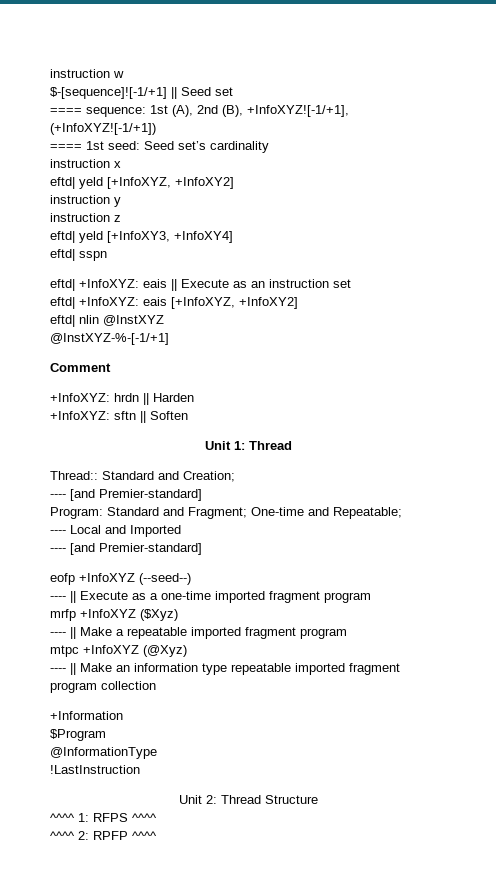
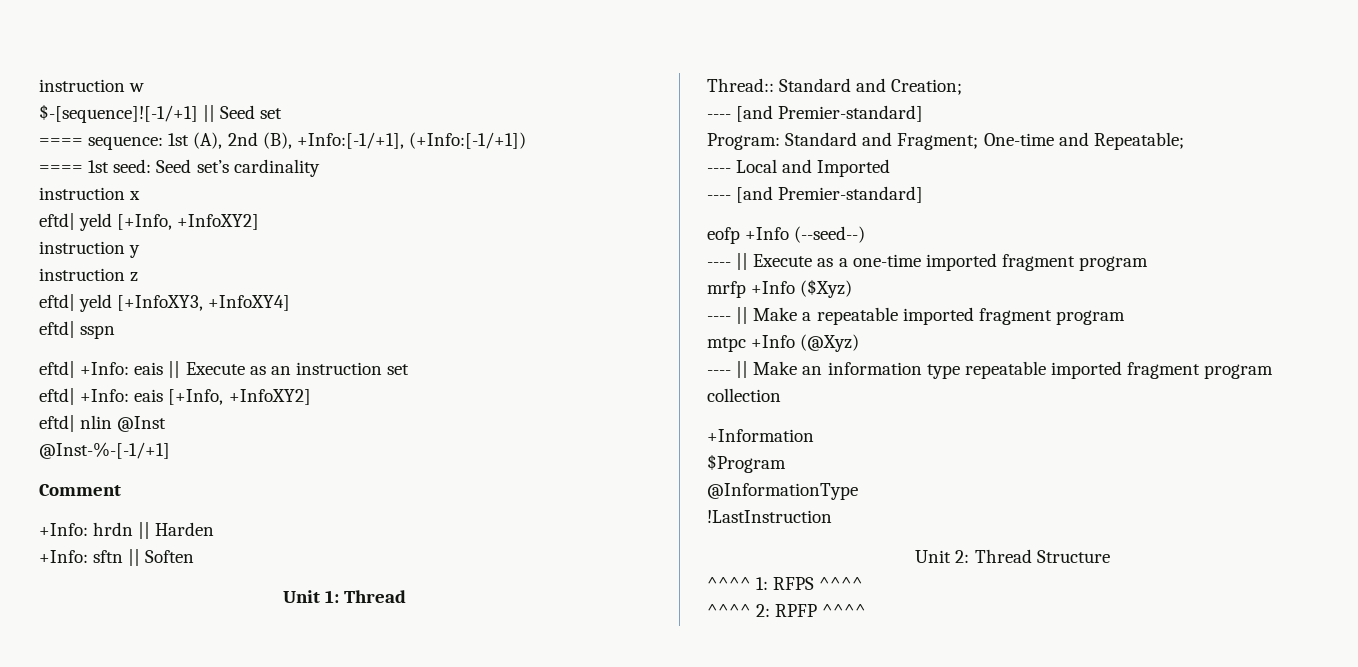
[247,105,349,117] [50,123,156,135] +InfoXYZ![-1/+1], (+InfoXYZ![-1/+1]) -> [296,132,526,149] +Info:[-1/+1], (+Info:[-1/+1])
[107,177,171,189] [+InfoXYZ, -> [117,214,173,230] [+Info,
[79,279,139,288] +InfoXYZ: -> [80,362,130,375] +Info:
[79,297,235,309] +InfoXYZ: eais [+InfoXYZ, -> [80,389,224,405] +Info: eais [+Info,
[103,315,164,326] [50,333,169,345] @InstXYZ // @InstXYZ-%-[-1/+1] -> [117,416,167,432] [39,442,170,459] @Inst // @Inst-%-[-1/+1]
[50,393,110,402] +InfoXYZ: -> [39,523,88,536] +Info:
[50,411,110,420] +InfoXYZ: -> [39,550,88,563] +Info:
[79,573,135,582] +InfoXYZ -> [745,227,790,240] +Info
[80,609,136,618] +InfoXYZ -> [751,281,796,294] +Info
[83,645,139,654] +InfoXYZ -> [751,335,796,348] +Info

